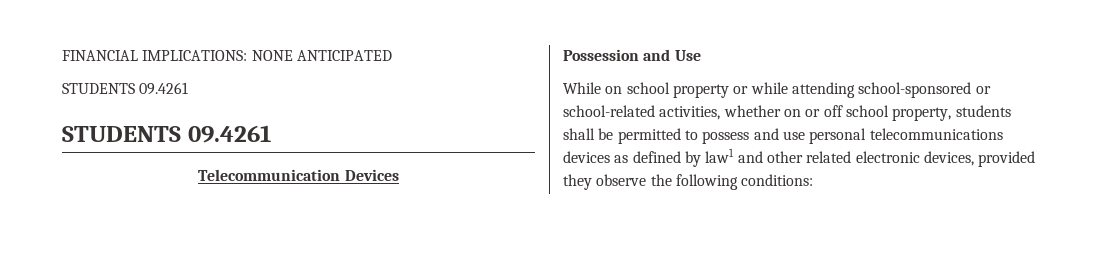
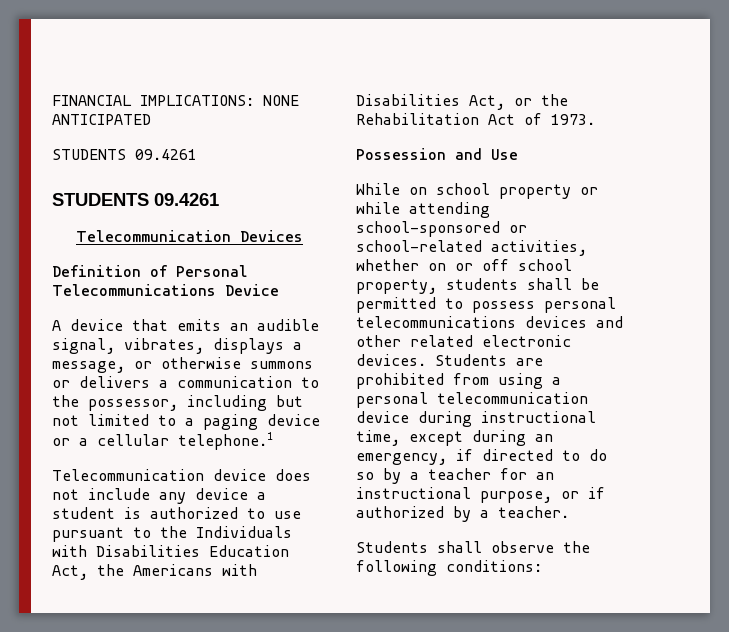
(399, 175) none -> [52,265,248,277] [52,284,279,296] [52,319,319,331] [52,338,302,354] [52,357,313,373] [52,376,319,388] [52,395,303,411] [52,414,320,430] [52,432,273,450] [52,469,311,481] [52,488,266,504] [52,507,301,519] [52,526,292,542] [52,545,289,557] [52,564,257,580] [356,94,568,110] [356,113,595,125] // Definition of Personal Telecommunications Device // A device that emits an audible signal, vibrates, displays a message, or otherwise summons or delivers a communication to the possessor, including but not limited to a paging device or a cellular telephone.1 // Telecommunication device does not include any device a student is authorized to use pursuant to the Individuals with Disabilities Education Act, the Americans with Disabilities Act, or the Rehabilitation Act of 1973.
[753,128,805,140] and use -> (535, 307) none
[614,148,1036,167] [563,174,592,190] as defined by law1 and other related electronic devices, provided they -> [596,316,623,328] [356,335,571,347] [356,354,543,366] [356,373,561,389] [356,392,588,408] [356,411,596,427] [356,430,553,446] [356,449,607,465] [356,468,554,484] [356,487,605,503] [356,506,569,522] [356,541,482,553] and other related electronic devices. Students are prohibited from using a personal telecommunication device during instructional time, except during an emergency, if directed to do so by a teacher for an instructional purpose, or if authorized by a teacher. // Students shall

